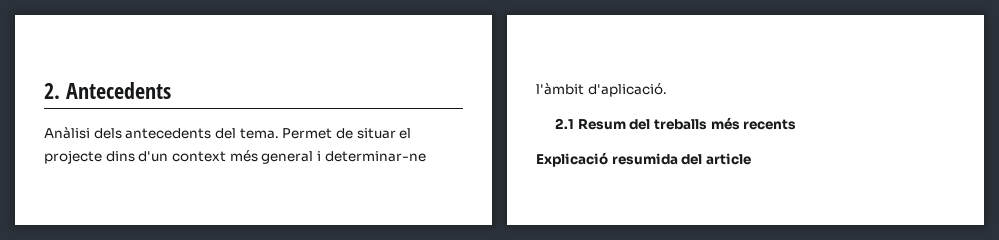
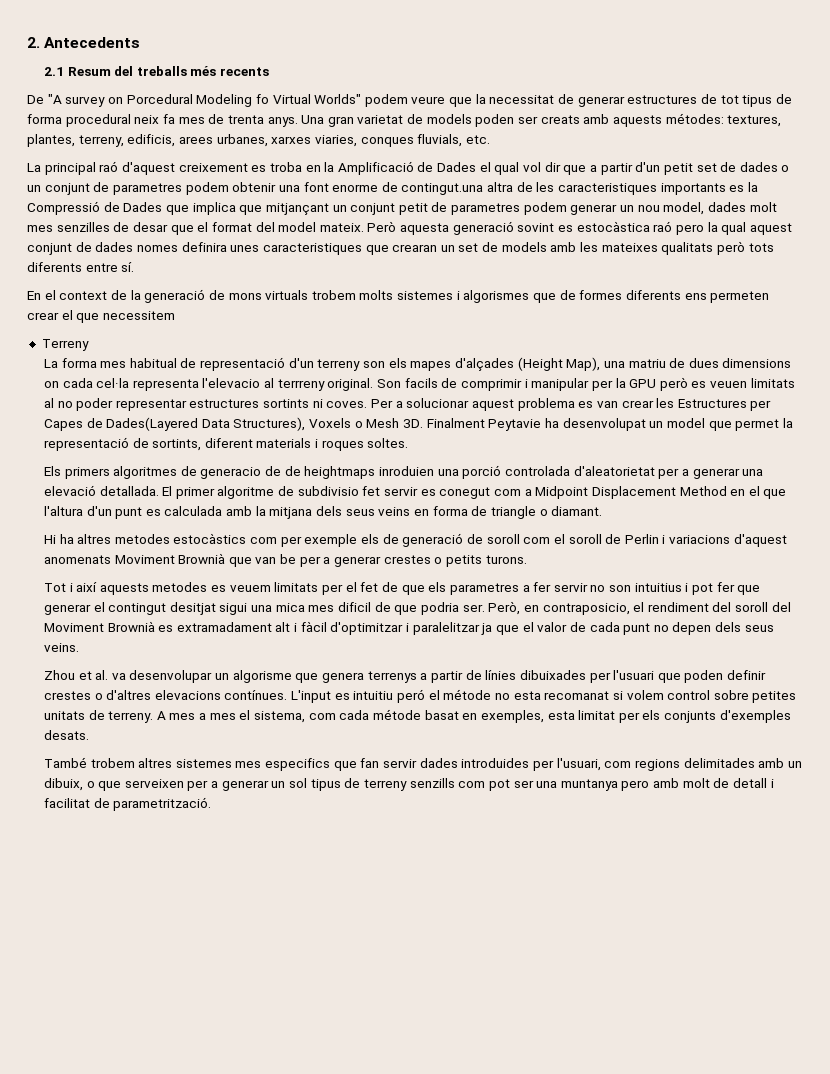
[44,127,412,139] [44,150,426,164] [536,83,667,97] // Anàlisi dels antecedents del tema. Permet de situar el projecte dins d'un context més general i determinar-ne l'àmbit d'aplicació. -> (141, 42) none
[536,152,751,167] Explicació resumida del article -> [27,94,792,107] [27,113,782,127] [27,134,490,147] [27,161,790,175] [27,182,758,195] [27,201,777,215] [27,221,792,235] [27,241,774,255] [27,262,135,272] [27,289,770,303] [27,310,175,323] [41,339,89,351] [43,357,792,371] [43,377,795,391] [43,398,772,411] [43,417,793,431] [43,437,409,451] [43,465,764,479] [43,485,787,499] [43,506,603,519] [43,533,787,547] [43,553,527,567] [43,582,761,595] [43,601,791,615] [43,621,774,635] [43,643,79,652] [43,670,767,683] [43,689,797,703] [43,709,791,723] [43,730,89,740] [43,757,802,771] [43,778,774,791] [43,797,212,811] De "A survey on Porcedural Modeling fo Virtual Worlds" podem veure que la necessitat de generar estructures de tot tipus de forma procedural neix fa mes de trenta anys. Una gran varietat de models poden ser creats amb aquests métodes: textures, plantes, terreny, edificis, arees urbanes, xarxes viaries, conques fluvials, etc. // La principal raó d'aquest creixement es troba en la Amplificació de Dades el qual vol dir que a partir d'un petit set de dades o un conjunt de parametres podem obtenir una font enorme de contingut.una altra de les caracteristiques importants es la Compressió de Dades que implica que mitjançant un conjunt petit de parametres podem generar un nou model, dades molt mes senzilles de desar que el format del model mateix. Però aquesta generació sovint es estocàstica raó pero la qual aquest conjunt de dades nomes definira unes caracteristiques que crearan un set de models amb les mateixes qualitats però tots diferents entre sí. // En el context de la generació de mons virtuals trobem molts sistemes i algorismes que de formes diferents ens permeten crear el que necessitem // Terreny // La forma mes habitual de representació d'un terreny son els mapes d'alçades (Height Map), una matriu de dues dimensions on cada cel·la representa l'elevacio al terrreny original. Son facils de comprimir i manipular per la GPU però es veuen limitats al no poder representar estructures sortints ni coves. Per a solucionar aquest problema es van crear les Estructures per Capes de Dades(Layered Data Structures), Voxels o Mesh 3D. Finalment Peytavie ha desenvolupat un model que permet la representació de sortints, diferent materials i roques soltes. // Els primers algoritmes de generacio de de heightmaps inroduien una porció controlada d'aleatorietat per a generar una elevació detallada. El primer algoritme de subdivisio fet servir es conegut com a Midpoint Displacement Method en el que l'altura d'un punt es calculada amb la mitjana dels seus veins en forma de triangle o diamant. // Hi ha altres metodes estocàstics com per exemple els de generació de soroll com el soroll de Perlin i variacions d'aquest anomenats Moviment Brownià que van be per a generar crestes o petits turons. // Tot i així aquests metodes es veuem limitats per el fet de que els parametres a fer servir no son intuitius i pot fer que generar el contingut desitjat sigui una mica mes dificil de que podria ser. Però, en contraposicio, el rendiment del soroll del Moviment Brownià es extramadament alt i fàcil d'optimitzar i paralelitzar ja que el valor de cada punt no depen dels seus veins. // Zhou et al. va desenvolupar un algorisme que genera terrenys a partir de línies dibuixades per l'usuari que poden definir crestes o d'altres elevacions contínues. L'input es intuitiu peró el métode no esta recomanat si volem control sobre petites unitats de terreny. A mes a mes el sistema, com cada métode basat en exemples, esta limitat per els conjunts d'exemples desats. // També trobem altres sistemes mes especifics que fan servir dades introduides per l'usuari, com regions delimitades amb un dibuix, o que serveixen per a generar un sol tipus de terreny senzills com pot ser una muntanya pero amb molt de detall i facilitat de parametrització.

